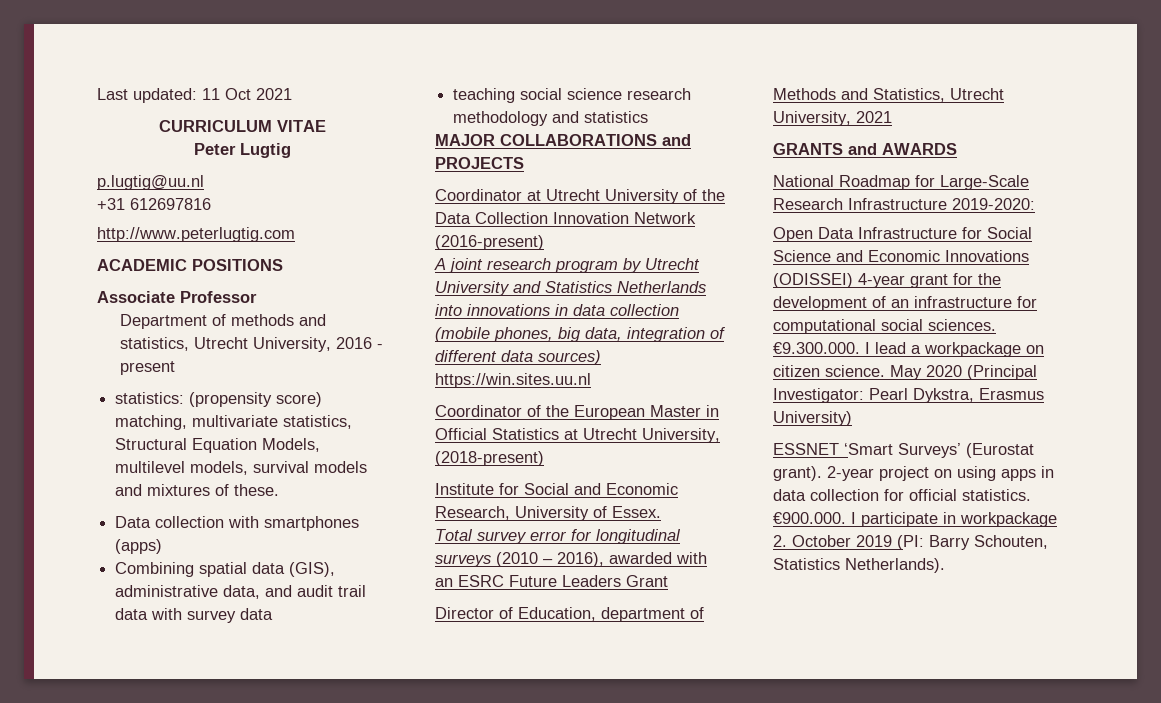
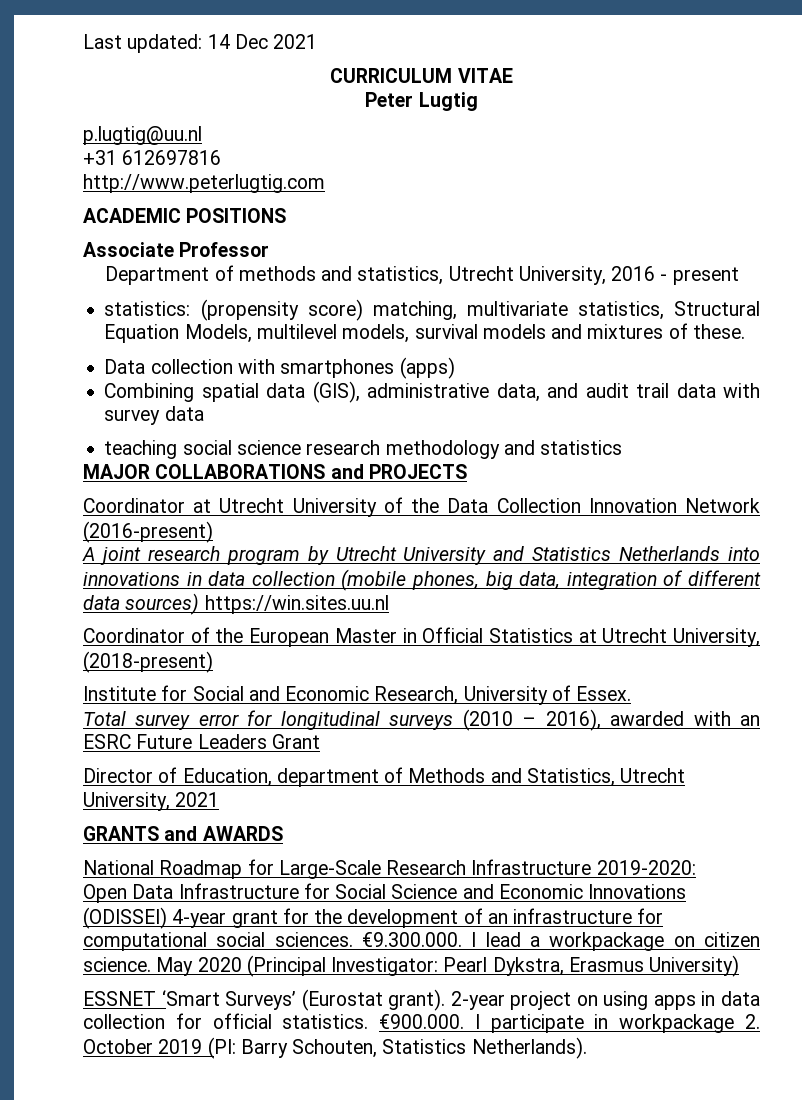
[202,88,251,100] 11 Oct -> [207,34,268,49] 14 Dec

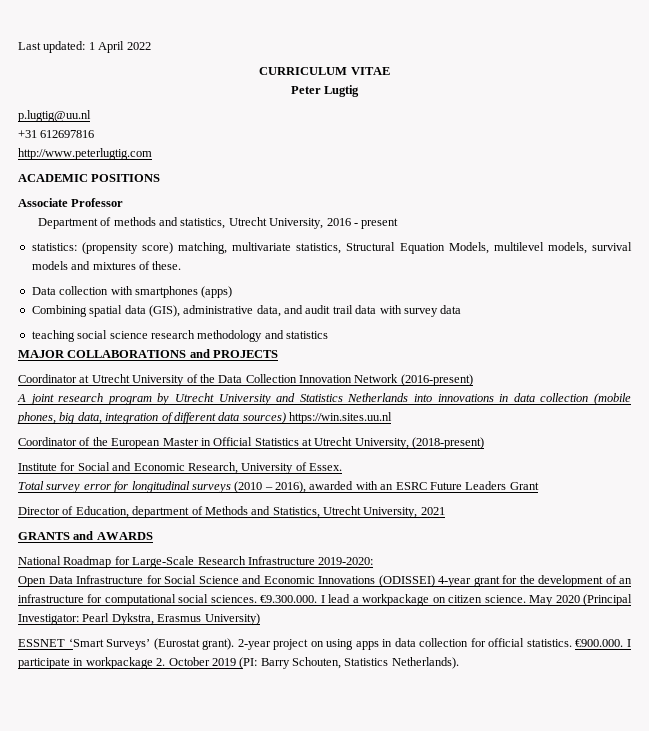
[207,34,318,49] 14 Dec 2021 -> [88,41,151,53] 1 April 2022

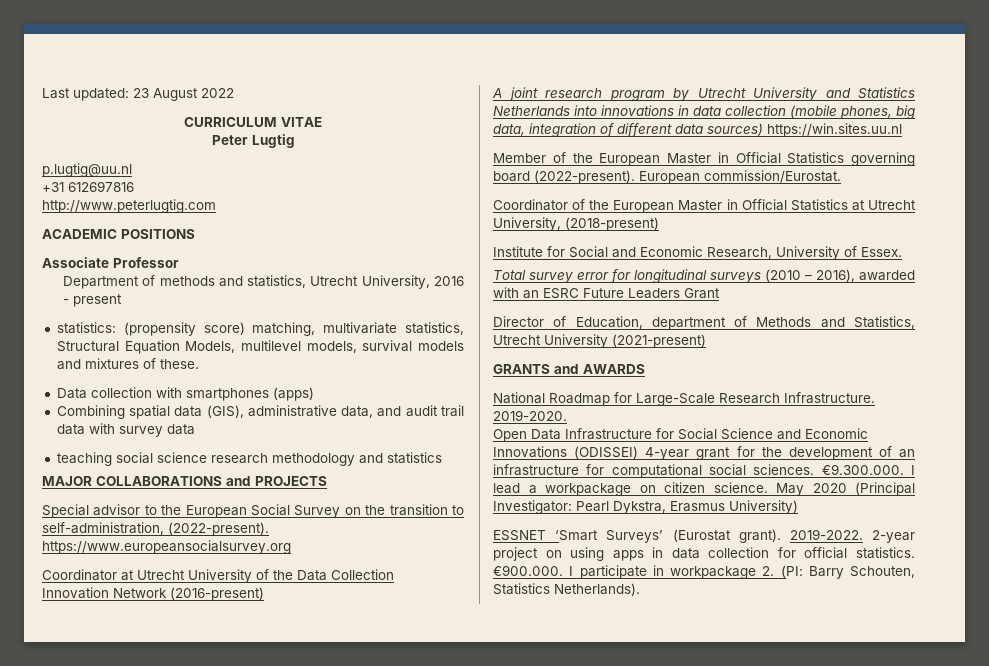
[88,41,125,53] 1 April -> [133,88,198,101] 23 August
(279, 354) none -> [42,504,464,518] [42,522,269,536] [42,540,291,554] // Special advisor to the European Social Survey on the transition to self-administration, (2022-present). https://www.europeansocialsurvey.org
(392, 418) none -> [493,152,915,166] [493,170,841,184] // Member of the European Master in Official Statistics governing board (2022-present). European commission/Eurostat.
[363,507,445,518] University, 2021 -> [544,334,706,348] University (2021-present)
[247,556,374,565] Infrastructure 2019-2020: -> [784,392,875,404] [493,410,567,421] Infrastructure. 2019-2020.
(235, 644) none -> [789,529,863,540] 2019-2022.
[168,657,236,666] October 2019 -> (775, 571) none

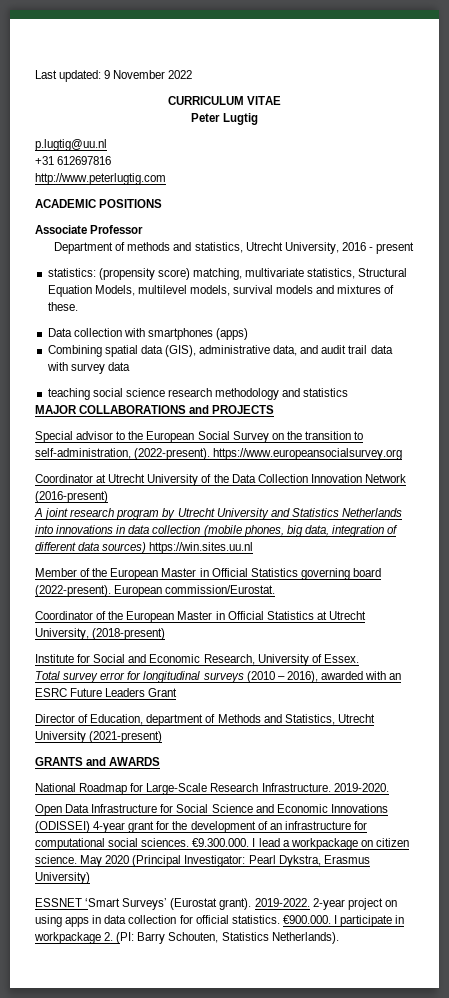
[133,88,198,101] 23 August -> [104,70,166,79] 9 November

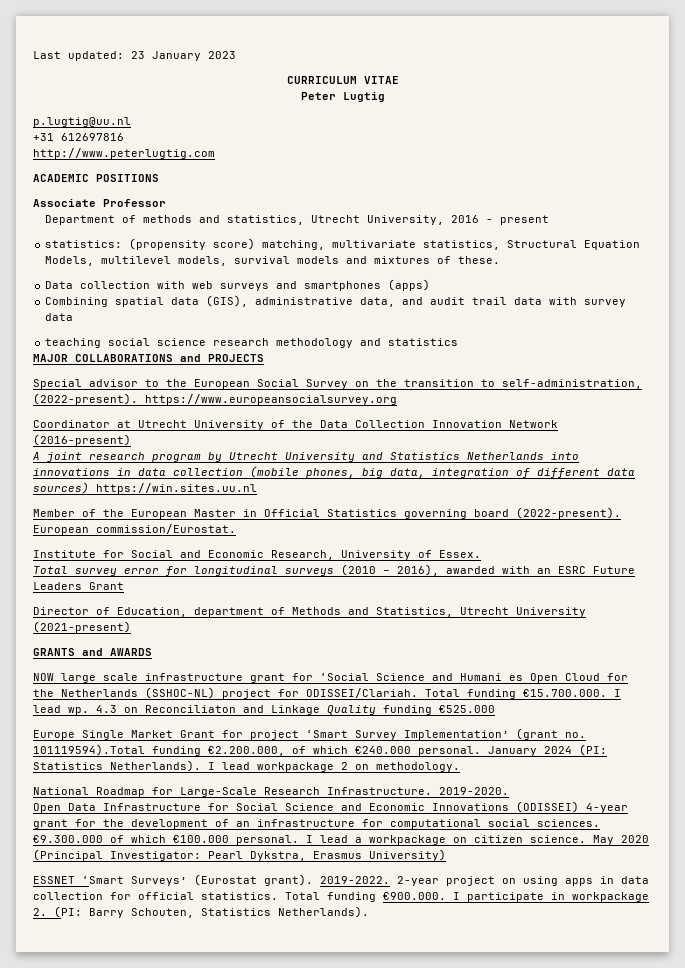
[104,70,193,79] 9 November 2022 -> [131,51,236,61] 23 January 2023
(145, 332) none -> [192,281,298,291] web surveys and
[35,611,366,623] [35,628,166,640] // Coordinator of the European Master in Official Statistics at Utrecht University, (2018-present) -> (236, 529) none
(161, 761) none -> [33,673,628,683] [33,687,621,699] [33,705,495,715] [33,728,586,740] [33,744,607,756] [33,760,460,772] // NOW large scale infrastructure grant for ‘Social Science and Humani es Open Cloud for the Netherlands (SSHOC-NL) project for ODISSEI/Clariah. Total funding €15.700.000. I lead wp. 4.3 on Reconciliaton and Linkage Quality funding €525.000 // Europe Single Market Grant for project ‘Smart Survey Implementation’ (grant no. 101119594).Total funding €2.200.000, of which €240.000 personal. January 2024 (PI: Statistics Netherlands). I lead workpackage 2 on methodology.
[192,838,250,847] €9.300.000. -> [33,835,299,845] €9.300.000 of which €100.000 personal.
(280, 919) none -> [285,892,376,902] Total funding

